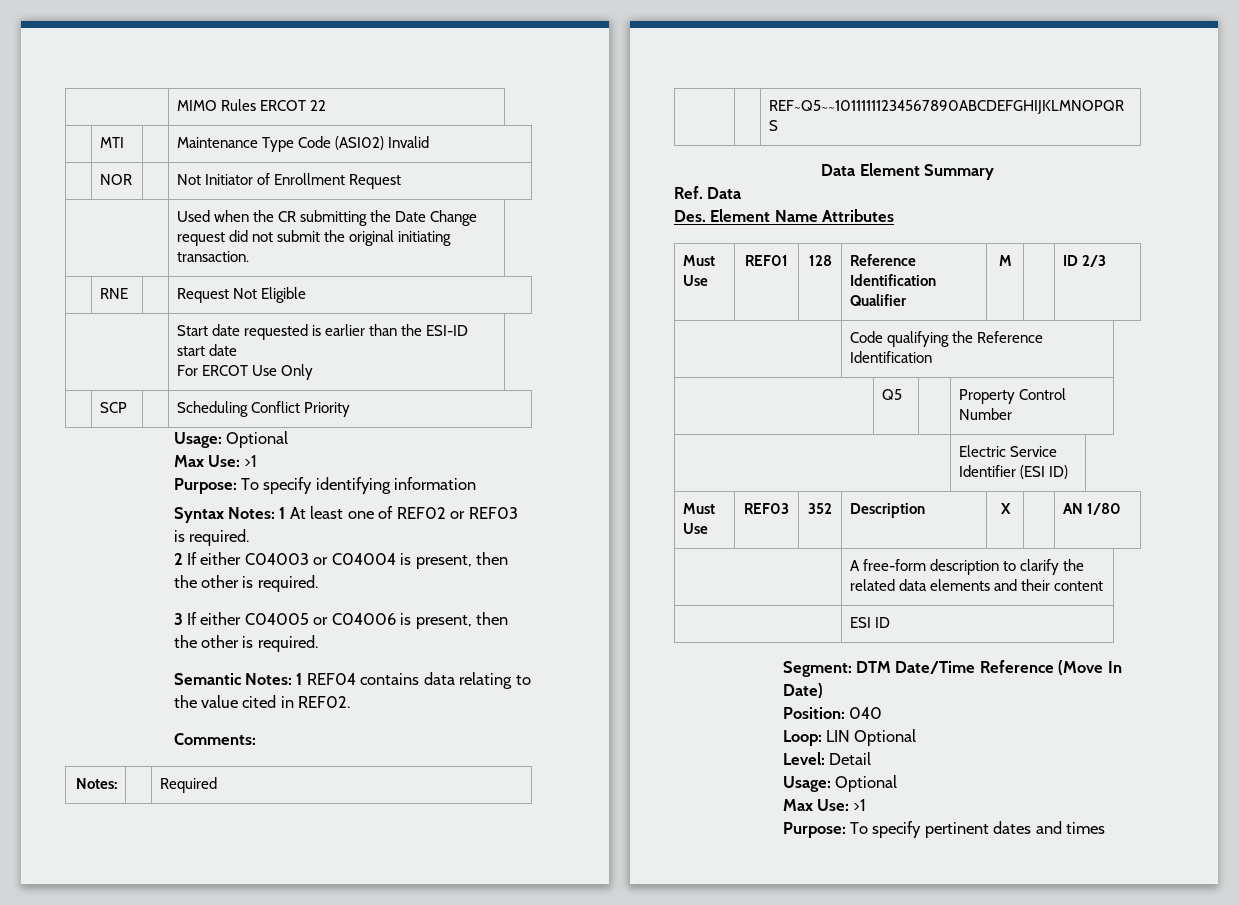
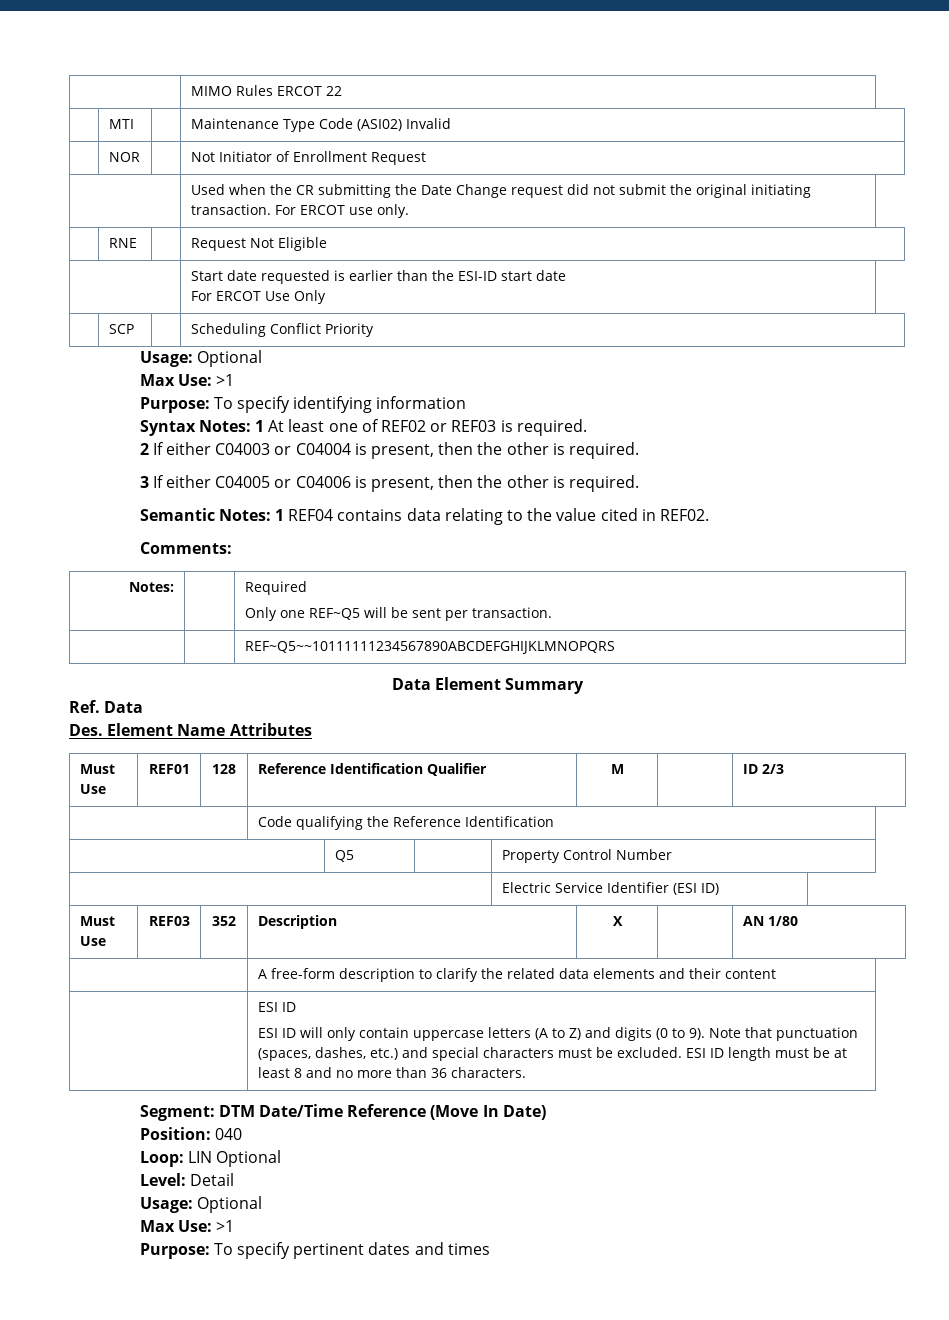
(250, 256) none -> [274,204,409,218] For ERCOT use only.
(218, 785) none -> [244,607,552,621] // Only one REF~Q5 will be sent per transaction.
(891, 622) none -> [257,1027,858,1041] [257,1047,847,1061] [257,1067,526,1078] // ESI ID will only contain uppercase letters (A to Z) and digits (0 to 9). Note that punctuation (spaces, dashes, etc.) and special characters must be excluded. ESI ID length must be at least 8 and no more than 36 characters.

